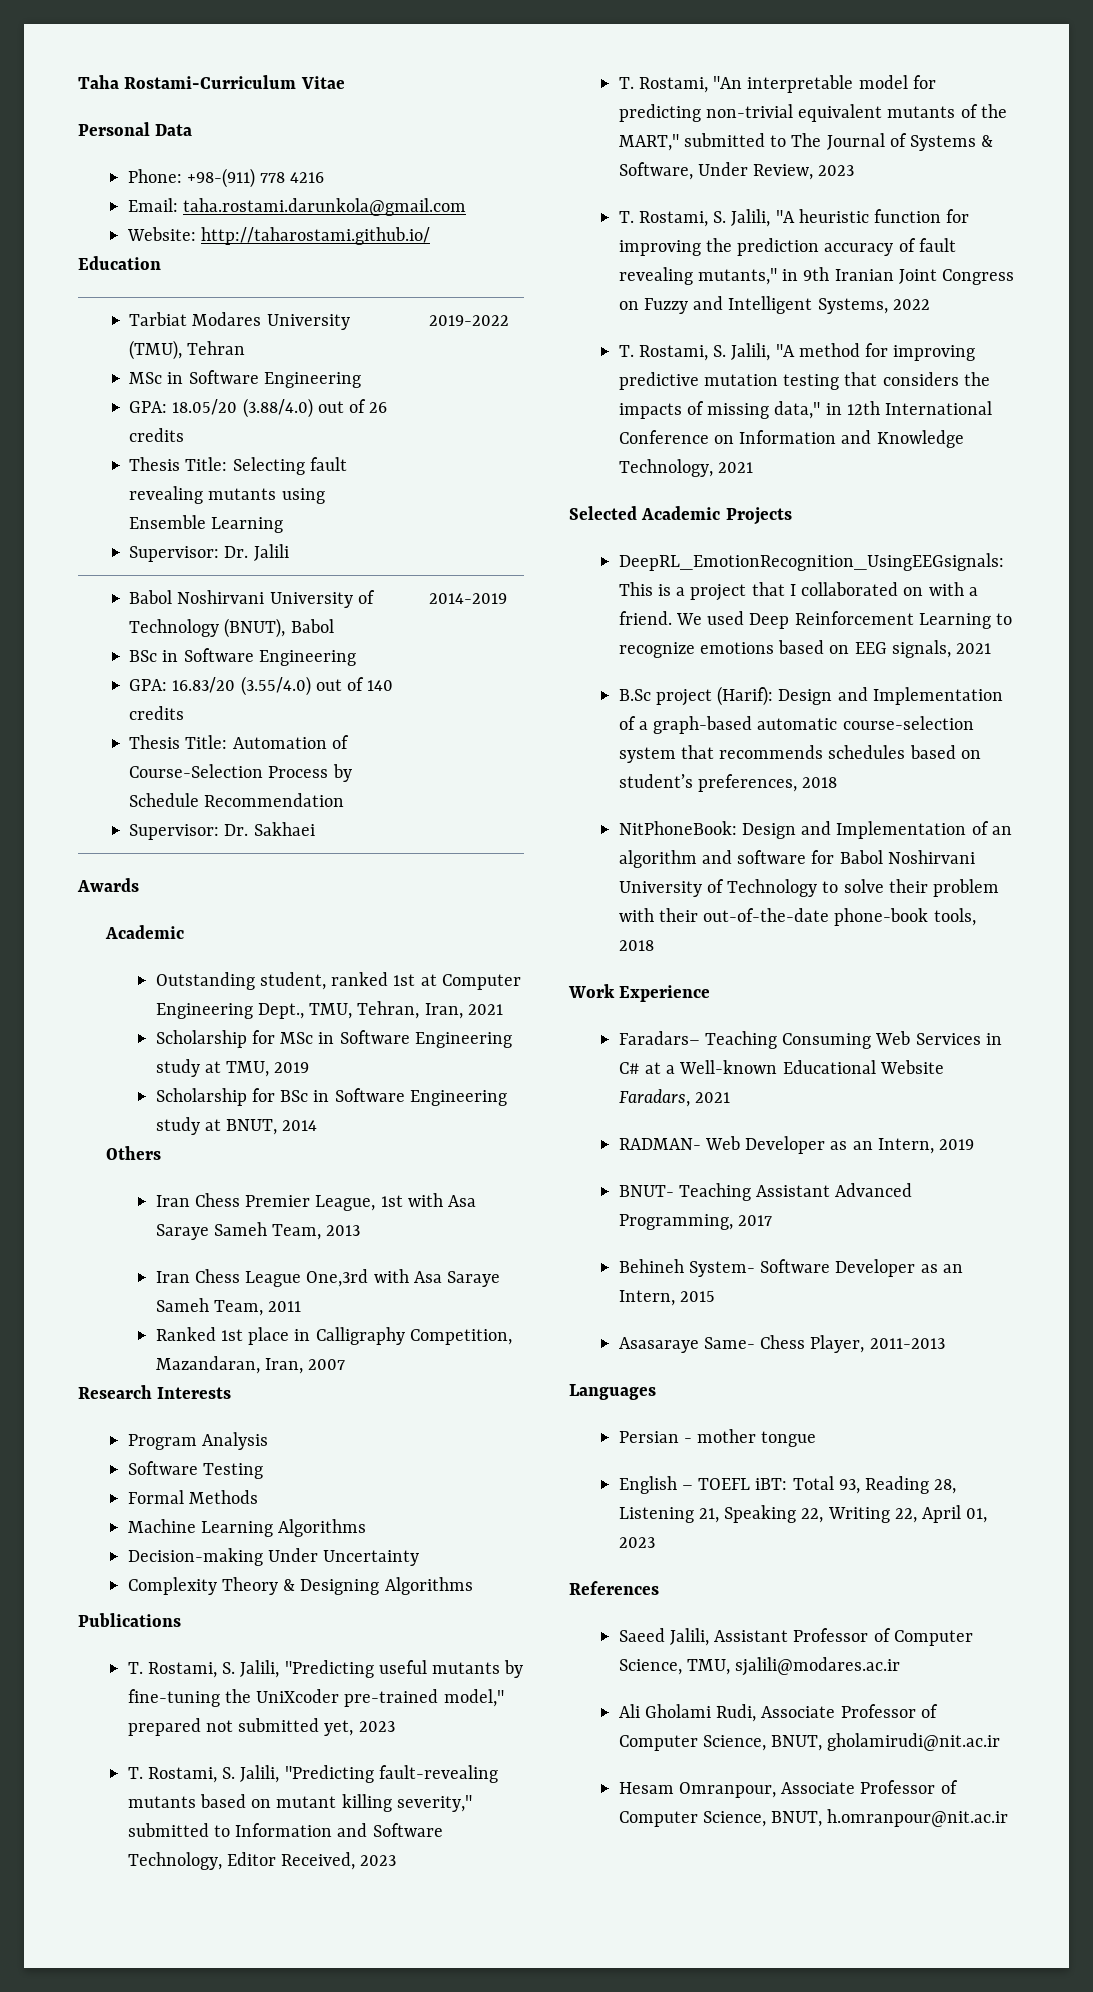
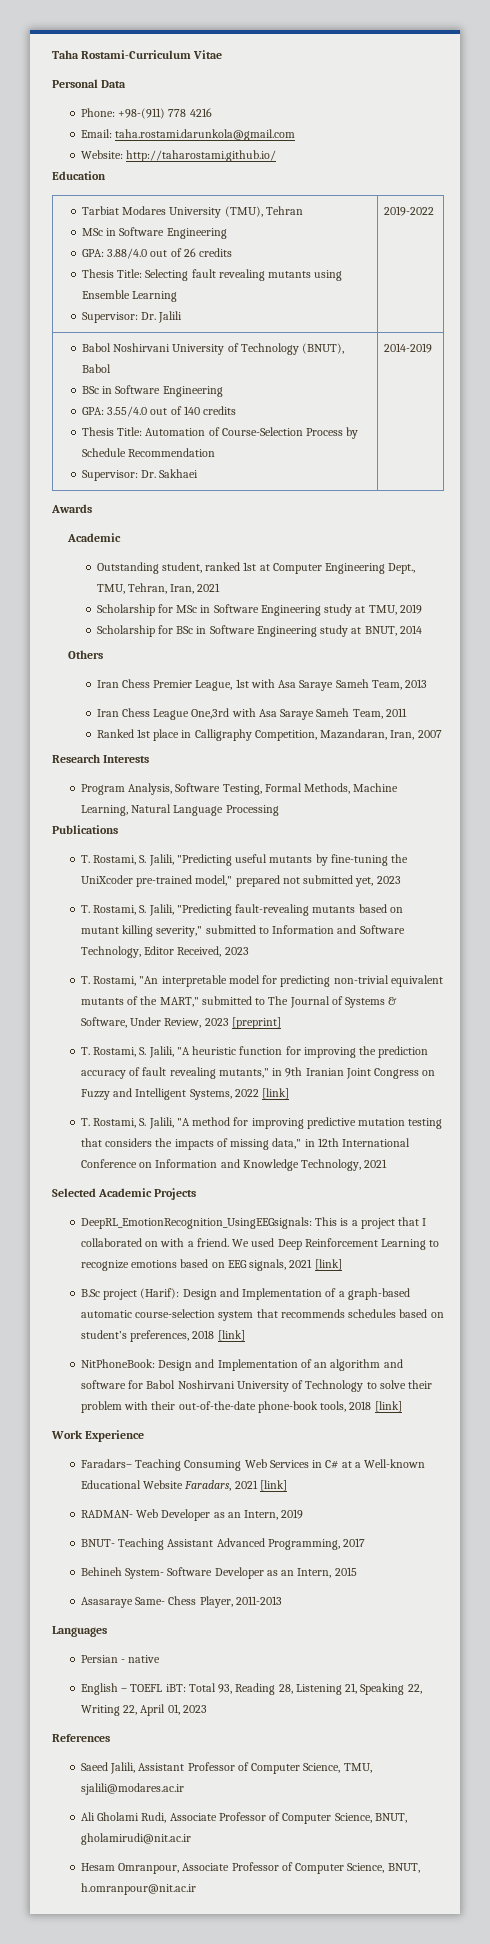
[172,398,313,418] 18.05/20 (3.88/4.0) -> [107,248,148,259] 3.88/4.0
[172,676,311,696] 16.83/20 (3.55/4.0) -> [107,406,148,417] 3.55/4.0
[201,1432,268,1450] [127,1461,263,1479] [127,1490,258,1504] [127,1519,367,1537] [127,1548,420,1566] [127,1577,473,1595] Analysis // Software Testing // Formal Methods // Machine Learning Algorithms // Decision-making Under Uncertainty // Complexity Theory & Designing Algorithms -> [128,783,399,795] [80,804,279,816] Analysis, Software Testing, Formal Methods, Machine Learning, Natural Language Processing
(855, 170) none -> [231,1017,281,1029] [preprint]
(930, 304) none -> [262,1088,290,1099] [link]
(992, 648) none -> [314,1259,342,1270] [link]
(838, 782) none -> [217,1330,245,1341] [link]
(654, 945) none -> [374,1401,402,1412] [link]
(730, 1097) none -> [259,1480,287,1491] [link]
[697,1429,817,1447] mother tongue -> [128,1655,161,1663] native

